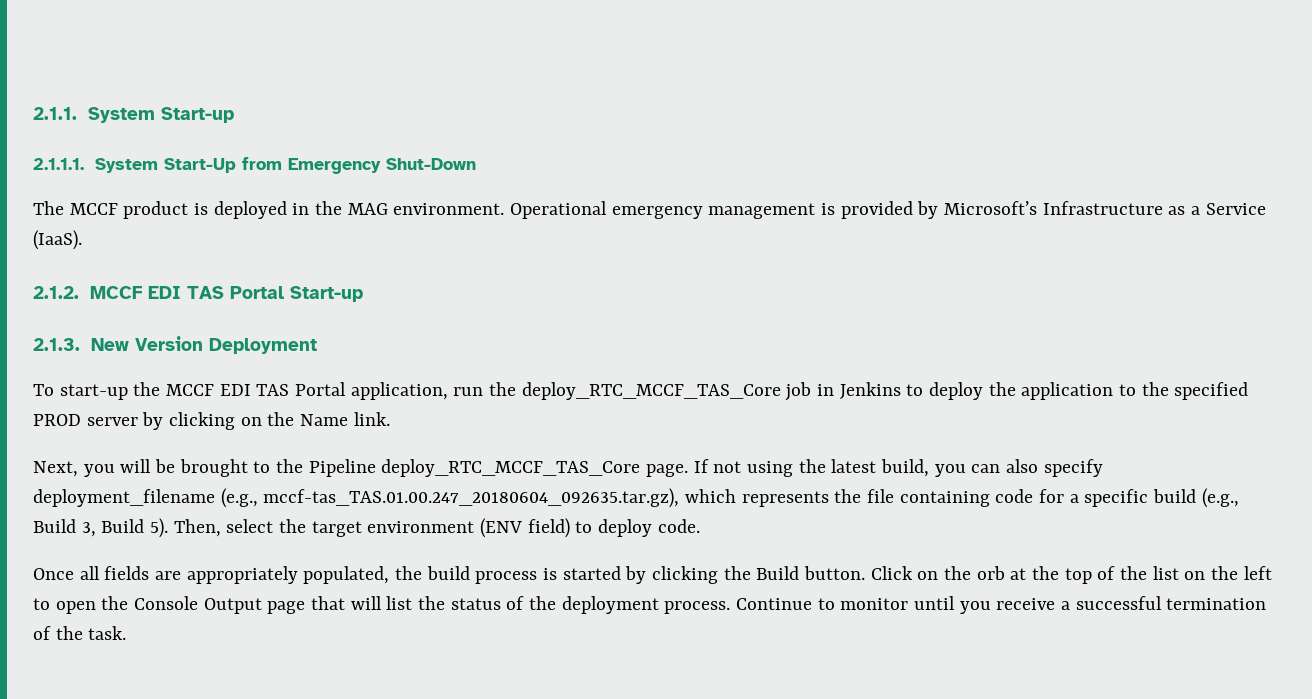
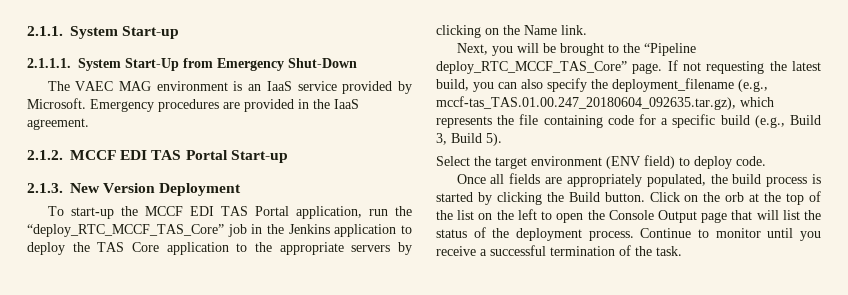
[69,201,1266,219] [33,230,82,250] MCCF product is deployed in the MAG environment. Operational emergency management is provided by Microsoft’s Infrastructure as a Service (IaaS). -> [75,81,413,94] [27,98,359,112] [27,118,89,130] VAEC MAG environment is an IaaS service provided by Microsoft. Emergency procedures are provided in the IaaS agreement.
[521,382,781,400] deploy_RTC_MCCF_TAS_Core -> [27,224,224,237] “deploy_RTC_MCCF_TAS_Core”
[839,382,901,399] Jenkins -> [267,224,397,237] the Jenkins application
(1016, 389) none -> [97,242,159,252] TAS Core
[1174,382,1249,400] [33,414,138,426] specified PROD server -> [279,242,391,255] appropriate servers
[308,459,641,477] Pipeline deploy_RTC_MCCF_TAS_Core -> [643,43,696,56] [436,61,627,74] “Pipeline deploy_RTC_MCCF_TAS_Core”
[747,461,794,477] using -> [706,61,765,74] requesting
(1103, 468) none -> [591,79,608,89] the
[173,519,274,537] Then, select -> [436,156,470,166] // Select

